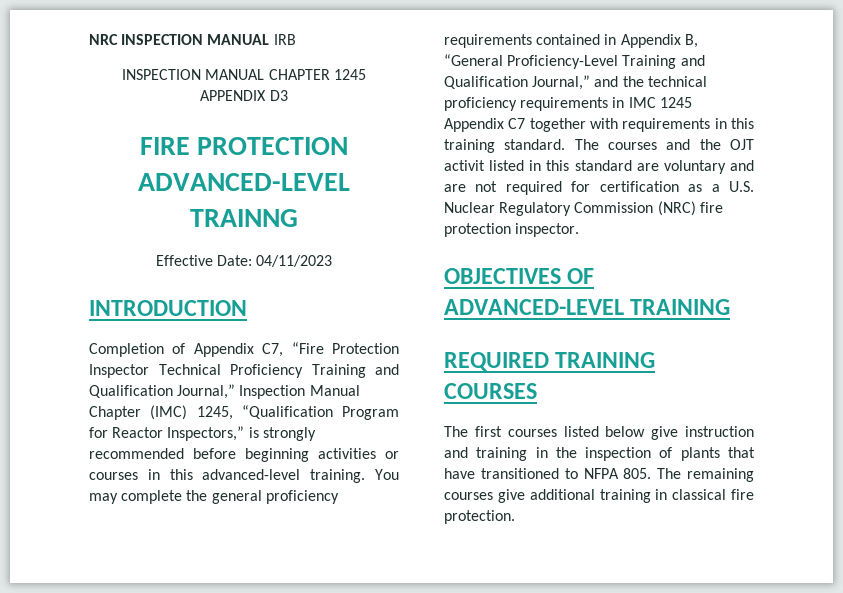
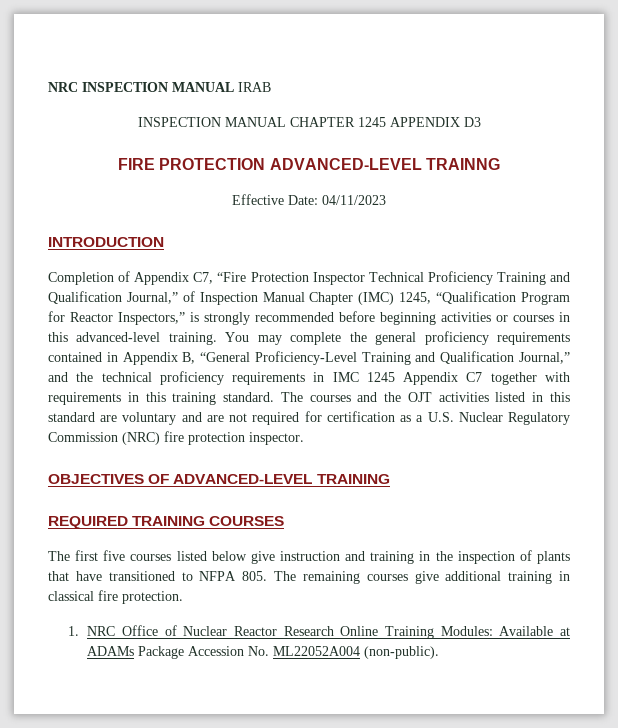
[273,34,296,45] IRB -> [238,82,271,92] IRAB
(236, 391) none -> [182,291,195,302] of
[444,160,485,171] activit -> [438,392,489,402] activities
(502, 431) none -> [103,550,126,561] five
(515, 517) none -> [67,625,570,639] [87,646,440,659] // 1. NRC Office of Nuclear Reactor Research Online Training Modules: Available at ADAMs Package Accession No. ML22052A004 (non-public).

